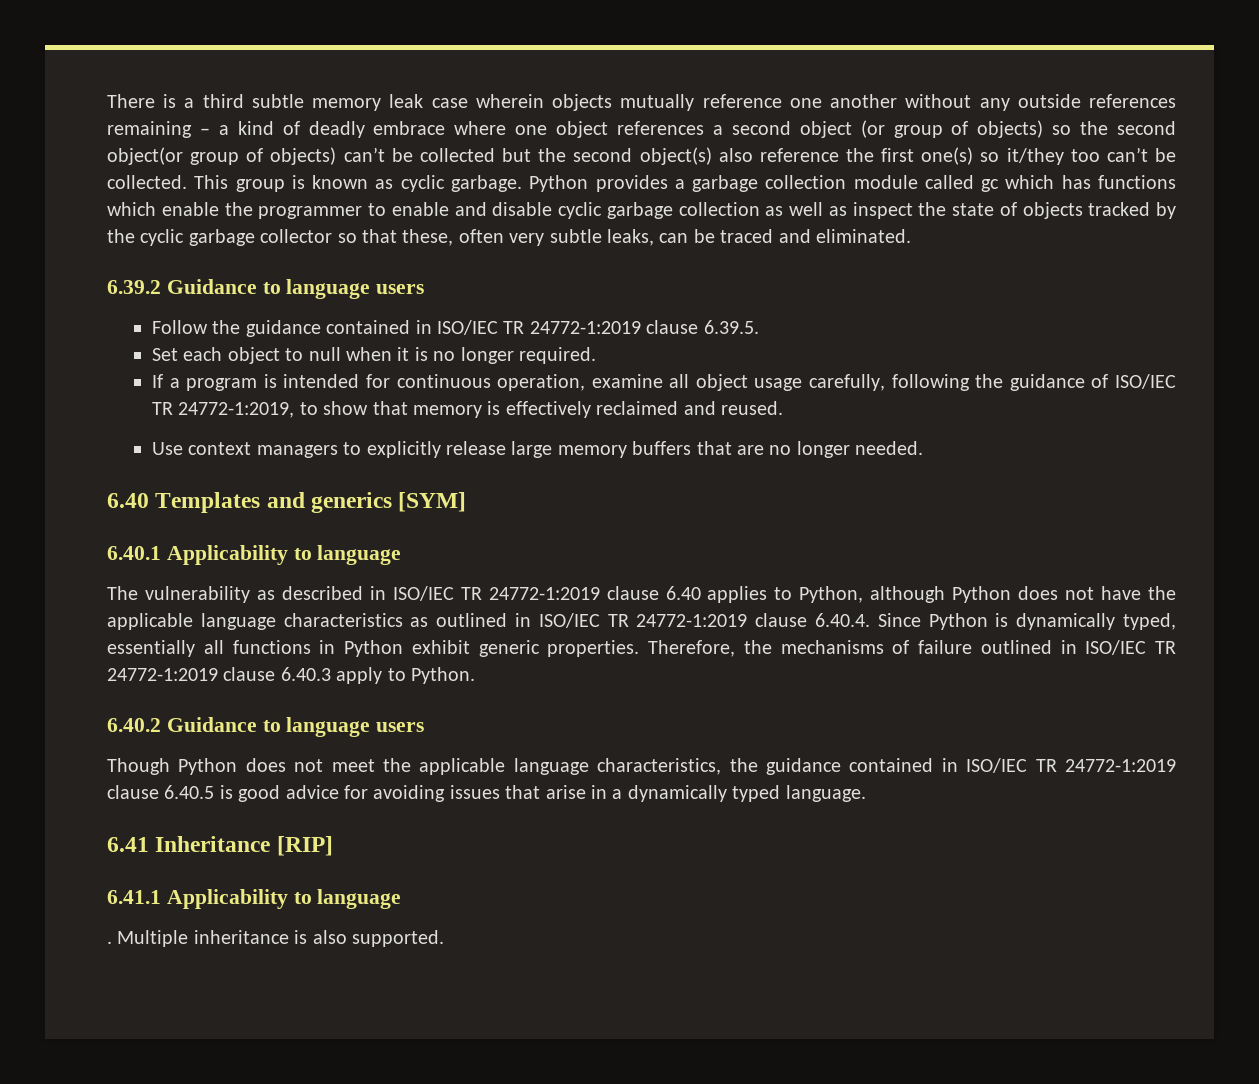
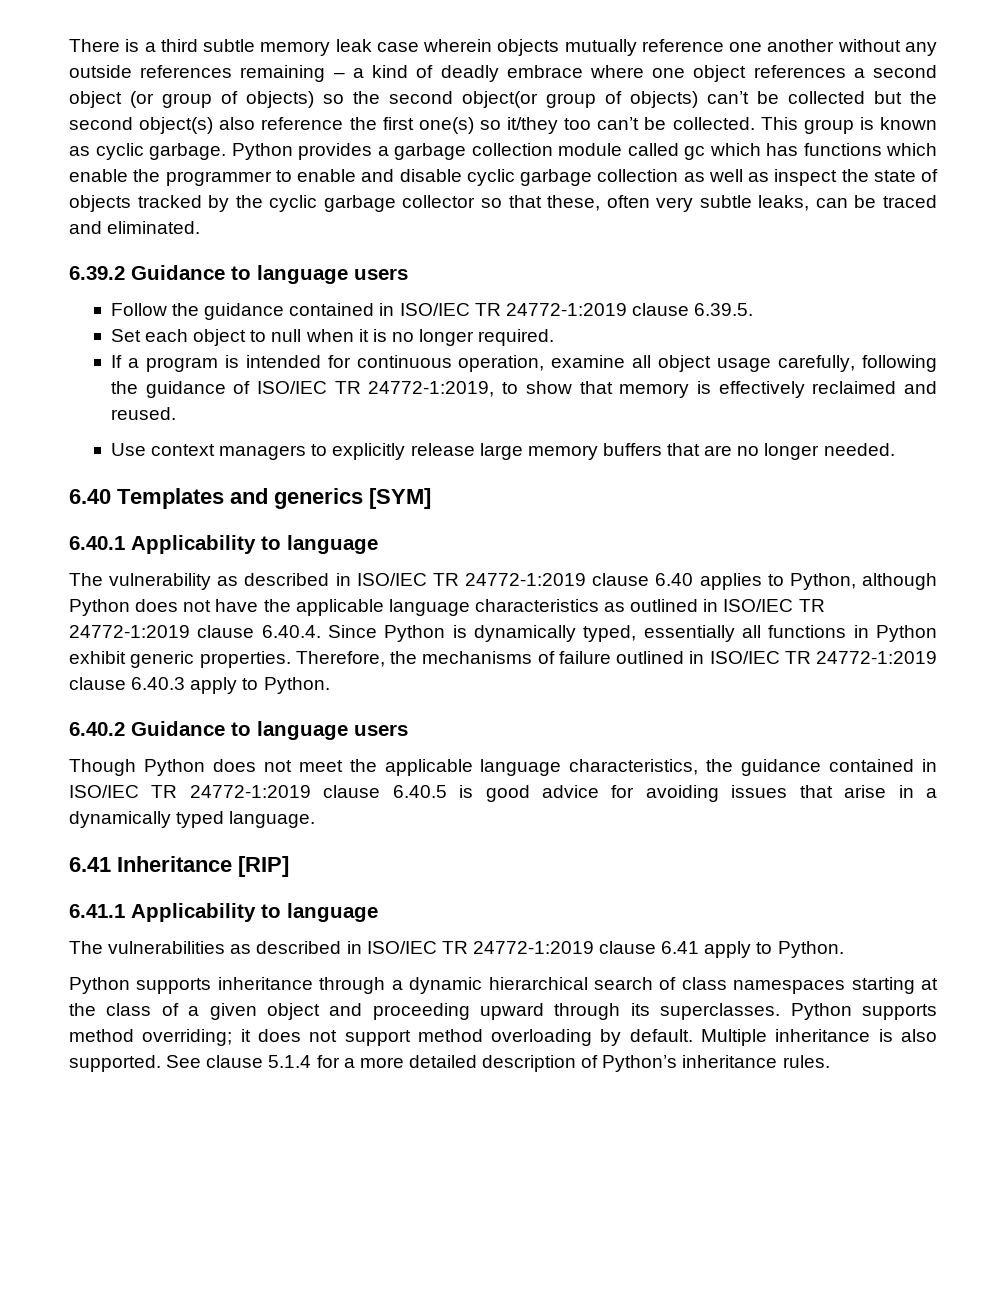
[107,941,112,944] . -> [69,941,844,958] [69,977,938,994] [69,1003,937,1020] [69,1029,693,1046] The vulnerabilities as described in ISO/IEC TR 24772-1:2019 clause 6.41 apply to Python. // Python supports inheritance through a dynamic hierarchical search of class namespaces starting at the class of a given object and proceeding upward through its superclasses. Python supports method overriding; it does not support method overloading by default.
(444, 938) none -> [166,1055,830,1072] See clause 5.1.4 for a more detailed description of Python’s inheritance rules.

